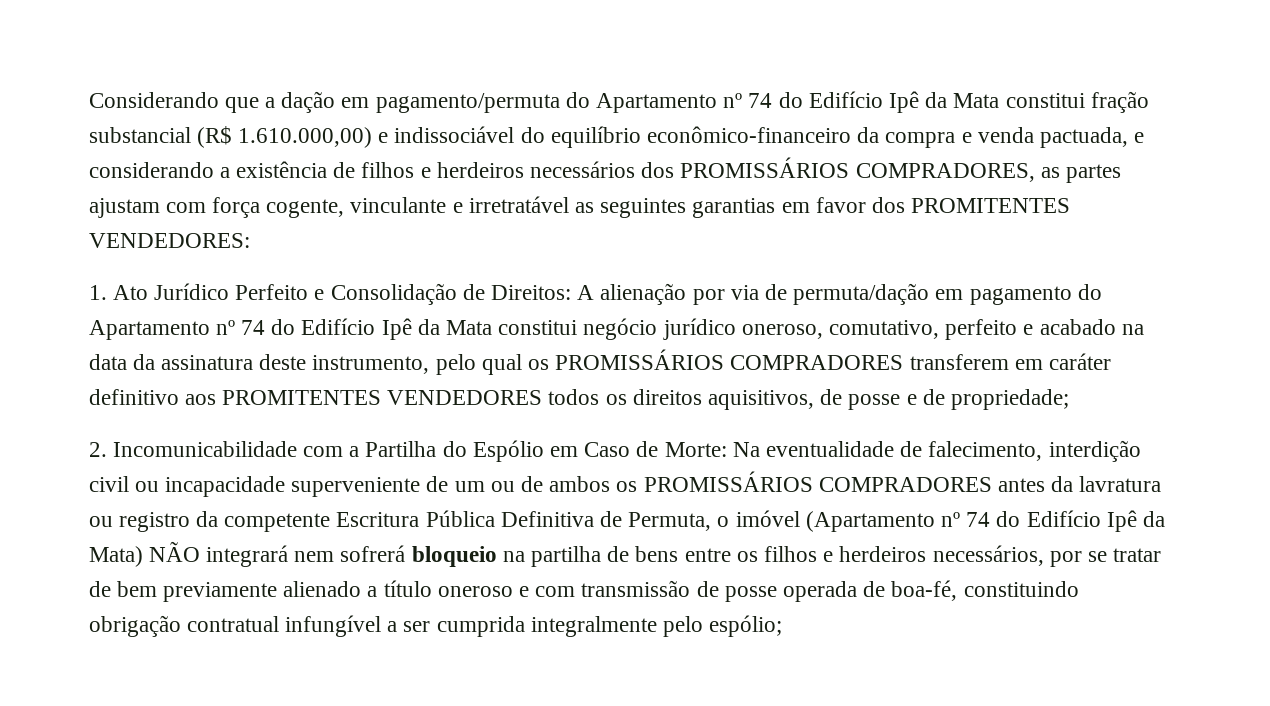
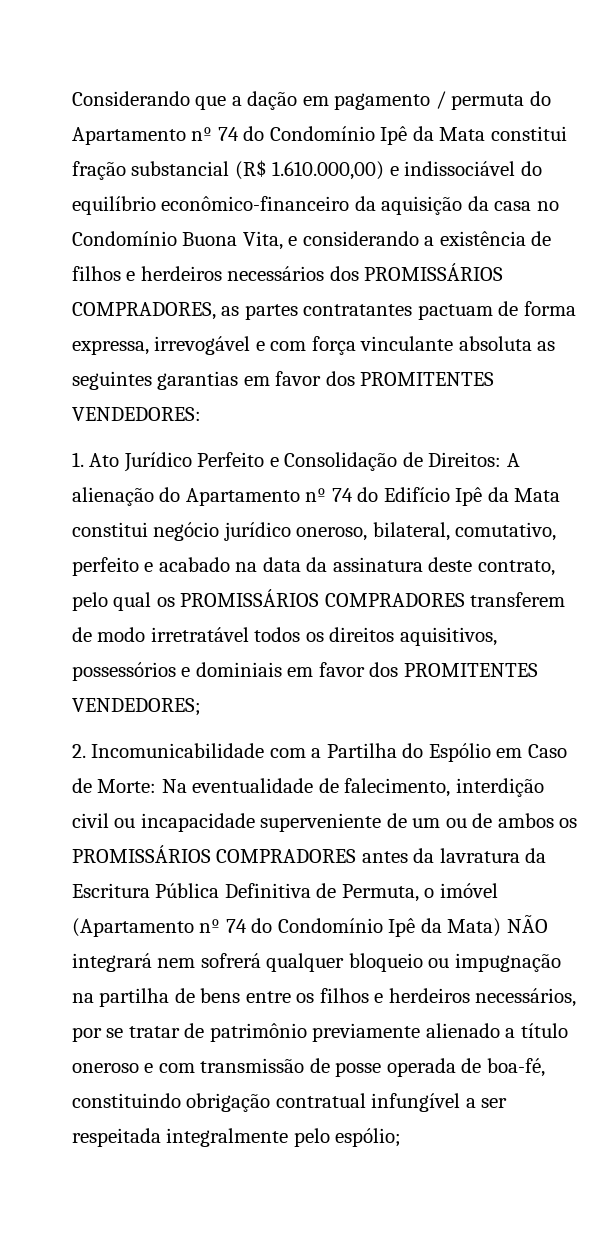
[375,91,883,113] pagamento/permuta do Apartamento nº 74 do Edifício -> [334,91,551,110] [71,126,375,145] pagamento / permuta do Apartamento nº 74 do Condomínio
[885,127,1129,148] compra e venda pactuada, -> [381,196,559,215] [71,231,283,250] aquisição da casa no Condomínio Buona Vita,
[88,196,569,218] ajustam com força cogente, vinculante e irretratável -> [303,301,576,320] [71,336,532,355] contratantes pactuam de forma expressa, irrevogável e com força vinculante absoluta
[692,283,1072,305] por via de permuta/dação em pagamento -> (154, 496) none
(823, 331) none -> [372,522,450,541] bilateral,
[312,355,430,374] instrumento, -> [477,560,555,576] contrato,
[1014,353,1112,370] [88,389,1070,410] em caráter definitivo aos PROMITENTES VENDEDORES todos os direitos aquisitivos, de posse e de propriedade; -> [71,627,497,646] [71,662,538,681] [71,698,201,716] de modo irretratável todos os direitos aquisitivos, possessórios e dominiais em favor dos PROMITENTES VENDEDORES;
[88,511,331,532] ou registro da competente -> [525,848,547,863] da
[1026,510,1101,527] Edifício -> [277,918,383,933] Condomínio
[411,546,497,567] bloqueio -> [266,953,561,972] qualquer bloqueio ou impugnação
[116,581,157,597] bem -> [209,1023,307,1042] patrimônio
[436,616,525,637] cumprida -> [71,1128,161,1147] respeitada

